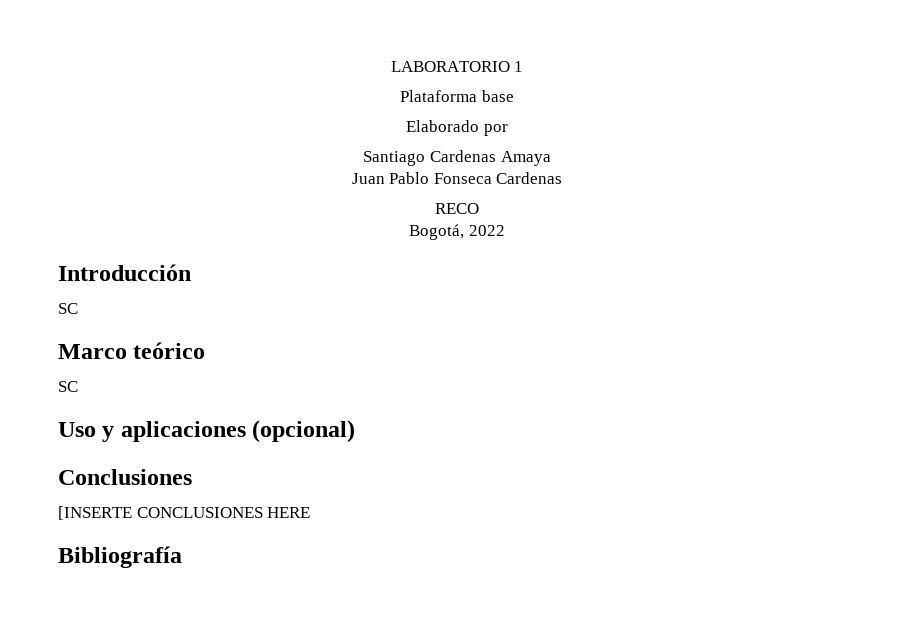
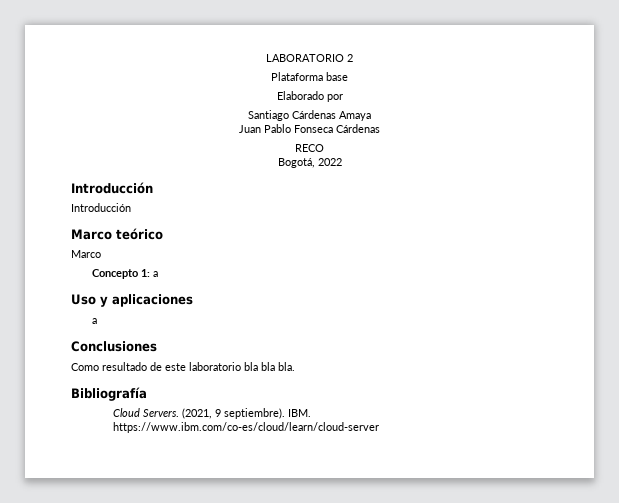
[514,61,524,72] 1 -> [347,54,353,62] 2
[429,150,496,162] Cardenas -> [292,110,336,119] Cárdenas
[496,172,563,184] Cardenas -> [336,124,380,133] Cárdenas
[58,303,78,314] SC -> [71,203,131,212] Introducción
[58,381,78,392] SC -> [71,250,101,258] [91,269,158,279] Marco // Concepto 1: a
[252,420,356,443] (opcional) -> [91,318,97,324] // a
[58,506,311,520] [58,546,182,568] [INSERTE CONCLUSIONES HERE // Bibliografía -> [71,362,295,371] [71,387,147,401] [112,408,311,419] [112,422,379,433] Como resultado de este laboratorio bla bla bla. // Bibliografía // Cloud Servers. (2021, 9 septiembre). IBM. https://www.ibm.com/co-es/cloud/learn/cloud-server

